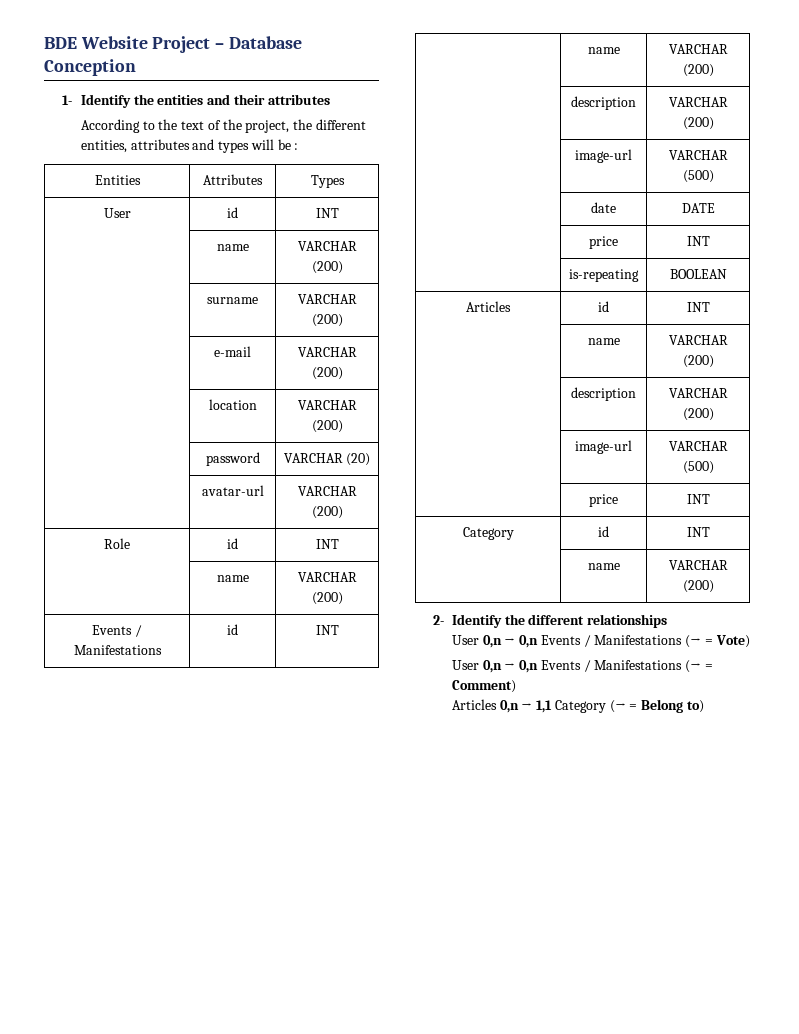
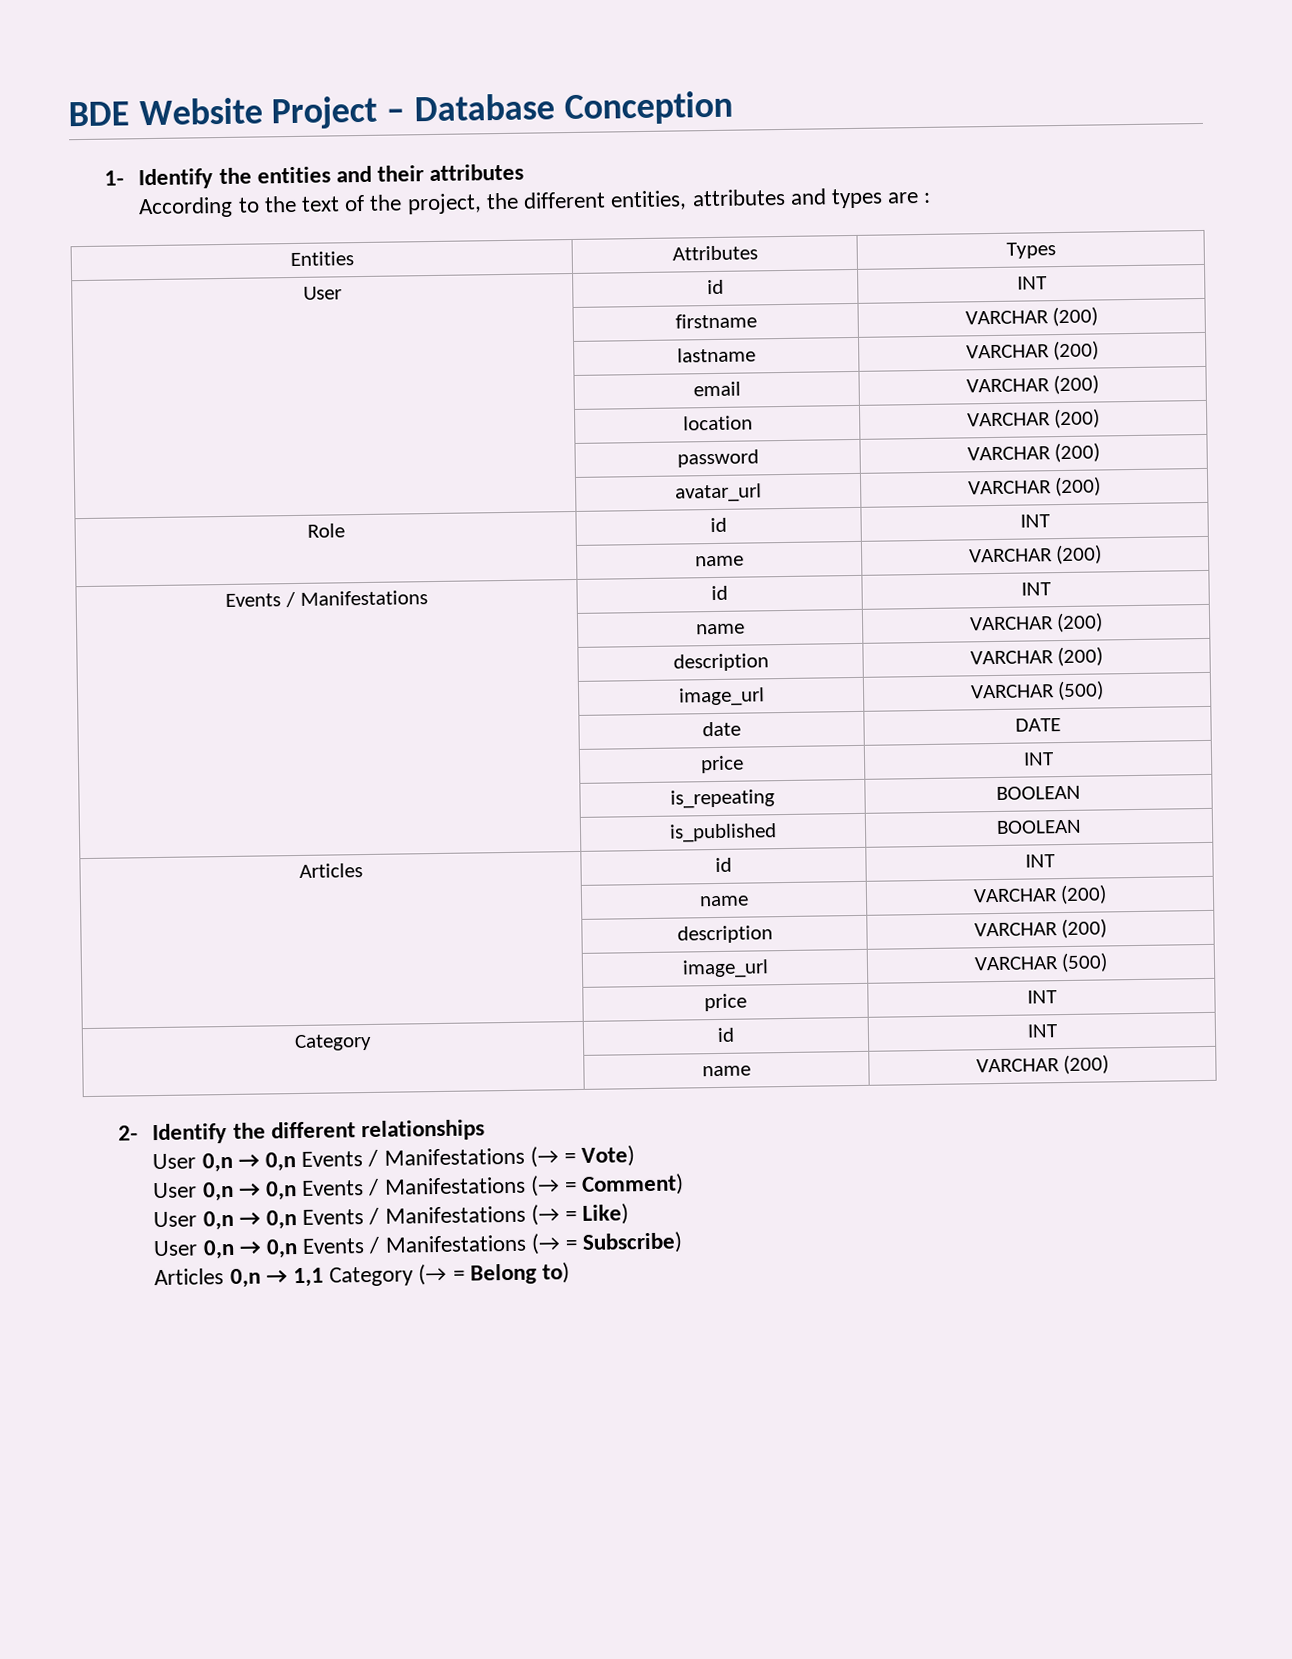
[250,139,291,150] will be -> [887,192,920,204] are
[216,244,249,251] [297,241,357,251] [311,261,343,274] [207,297,258,304] [297,294,357,304] [311,314,343,327] [214,346,251,357] name | VARCHAR (200) // | surname | VARCHAR (200) // | e-mail -> [674,313,757,329] [964,306,1099,327] [676,347,756,363] [965,340,1100,361] [692,381,741,397] firstname | VARCHAR (200) // | lastname | VARCHAR (200) // | email
[346,453,371,466] [201,485,264,496] (20) // | avatar-url -> [1054,442,1101,463] [674,483,762,503] (200) // | avatar_url
[575,149,632,163] image-url -> [677,687,765,707] image_url
[569,269,639,282] is-repeating -> [669,789,775,809] [995,785,1081,800] [668,823,777,843] is_repeating | BOOLEAN // | is_published
[575,440,632,454] image-url -> [681,959,769,979] image_url
(516, 686) none -> [153,1203,630,1231] [153,1231,684,1260] // User 0,n → 0,n Events / Manifestations (→ = Like) // User 0,n → 0,n Events / Manifestations (→ = Subscribe)

